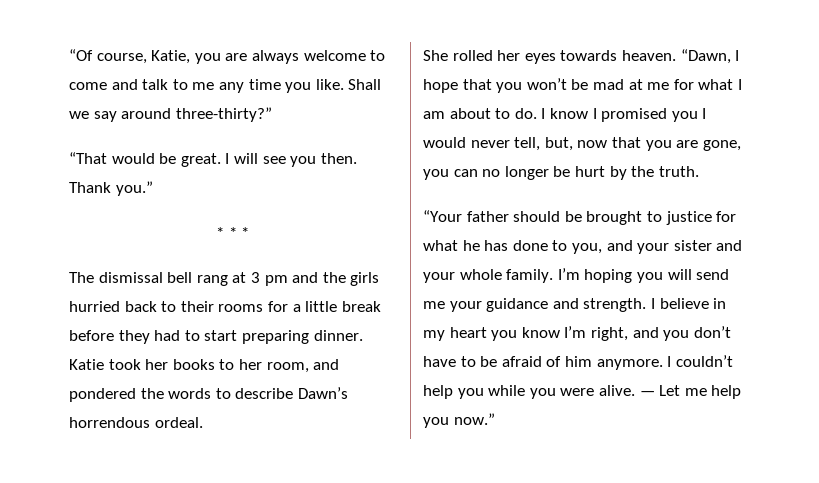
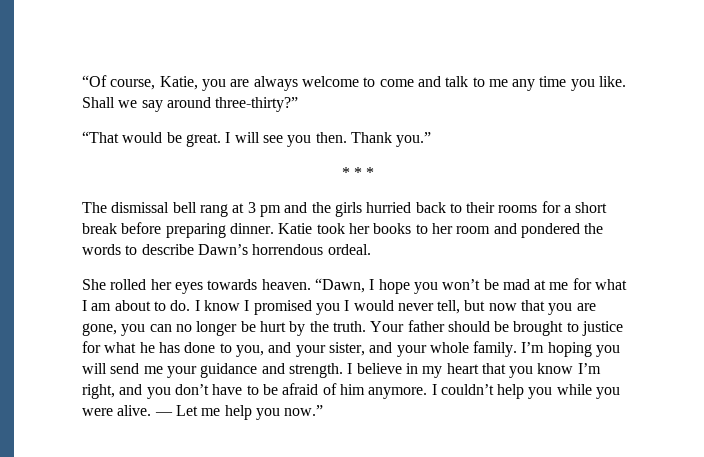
[305,301,338,312] little -> [575,202,608,213] short
[118,330,238,344] they had to start -> (162, 228) none
[266,362,309,373] room, -> [456,226,491,234] room
[462,79,492,90] that -> (410, 286) none
[544,137,573,151] but, -> [464,300,486,311] but
[423,210,462,222] // “Your -> [370,321,405,332] Your
[673,240,712,251] sister -> [328,342,365,356] sister,
(487, 332) none -> [481,363,506,374] that

